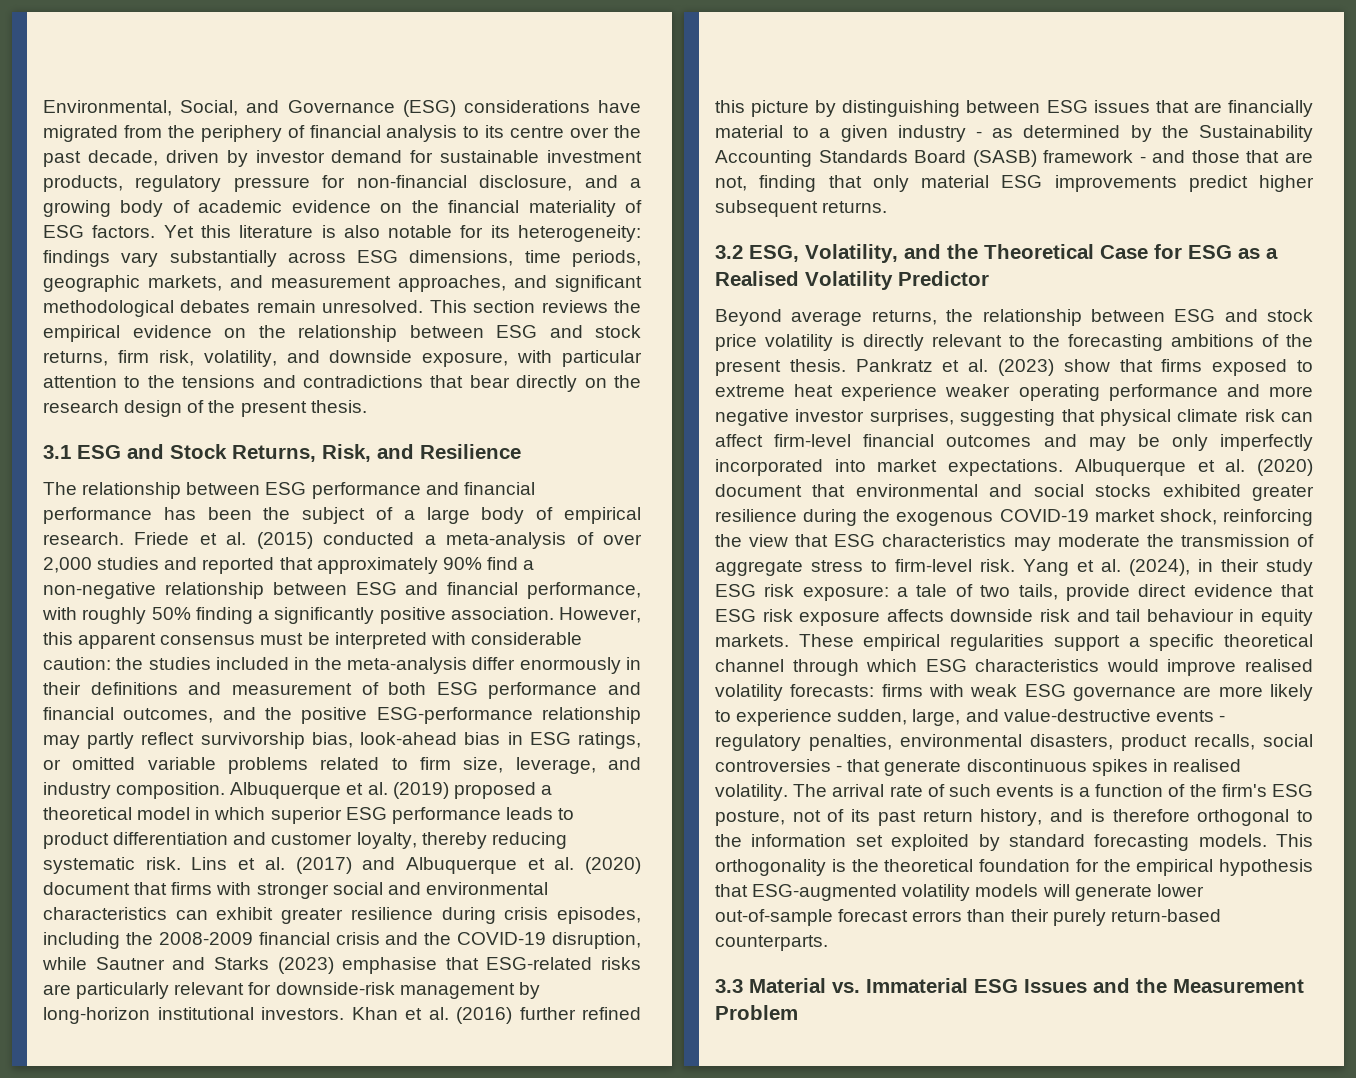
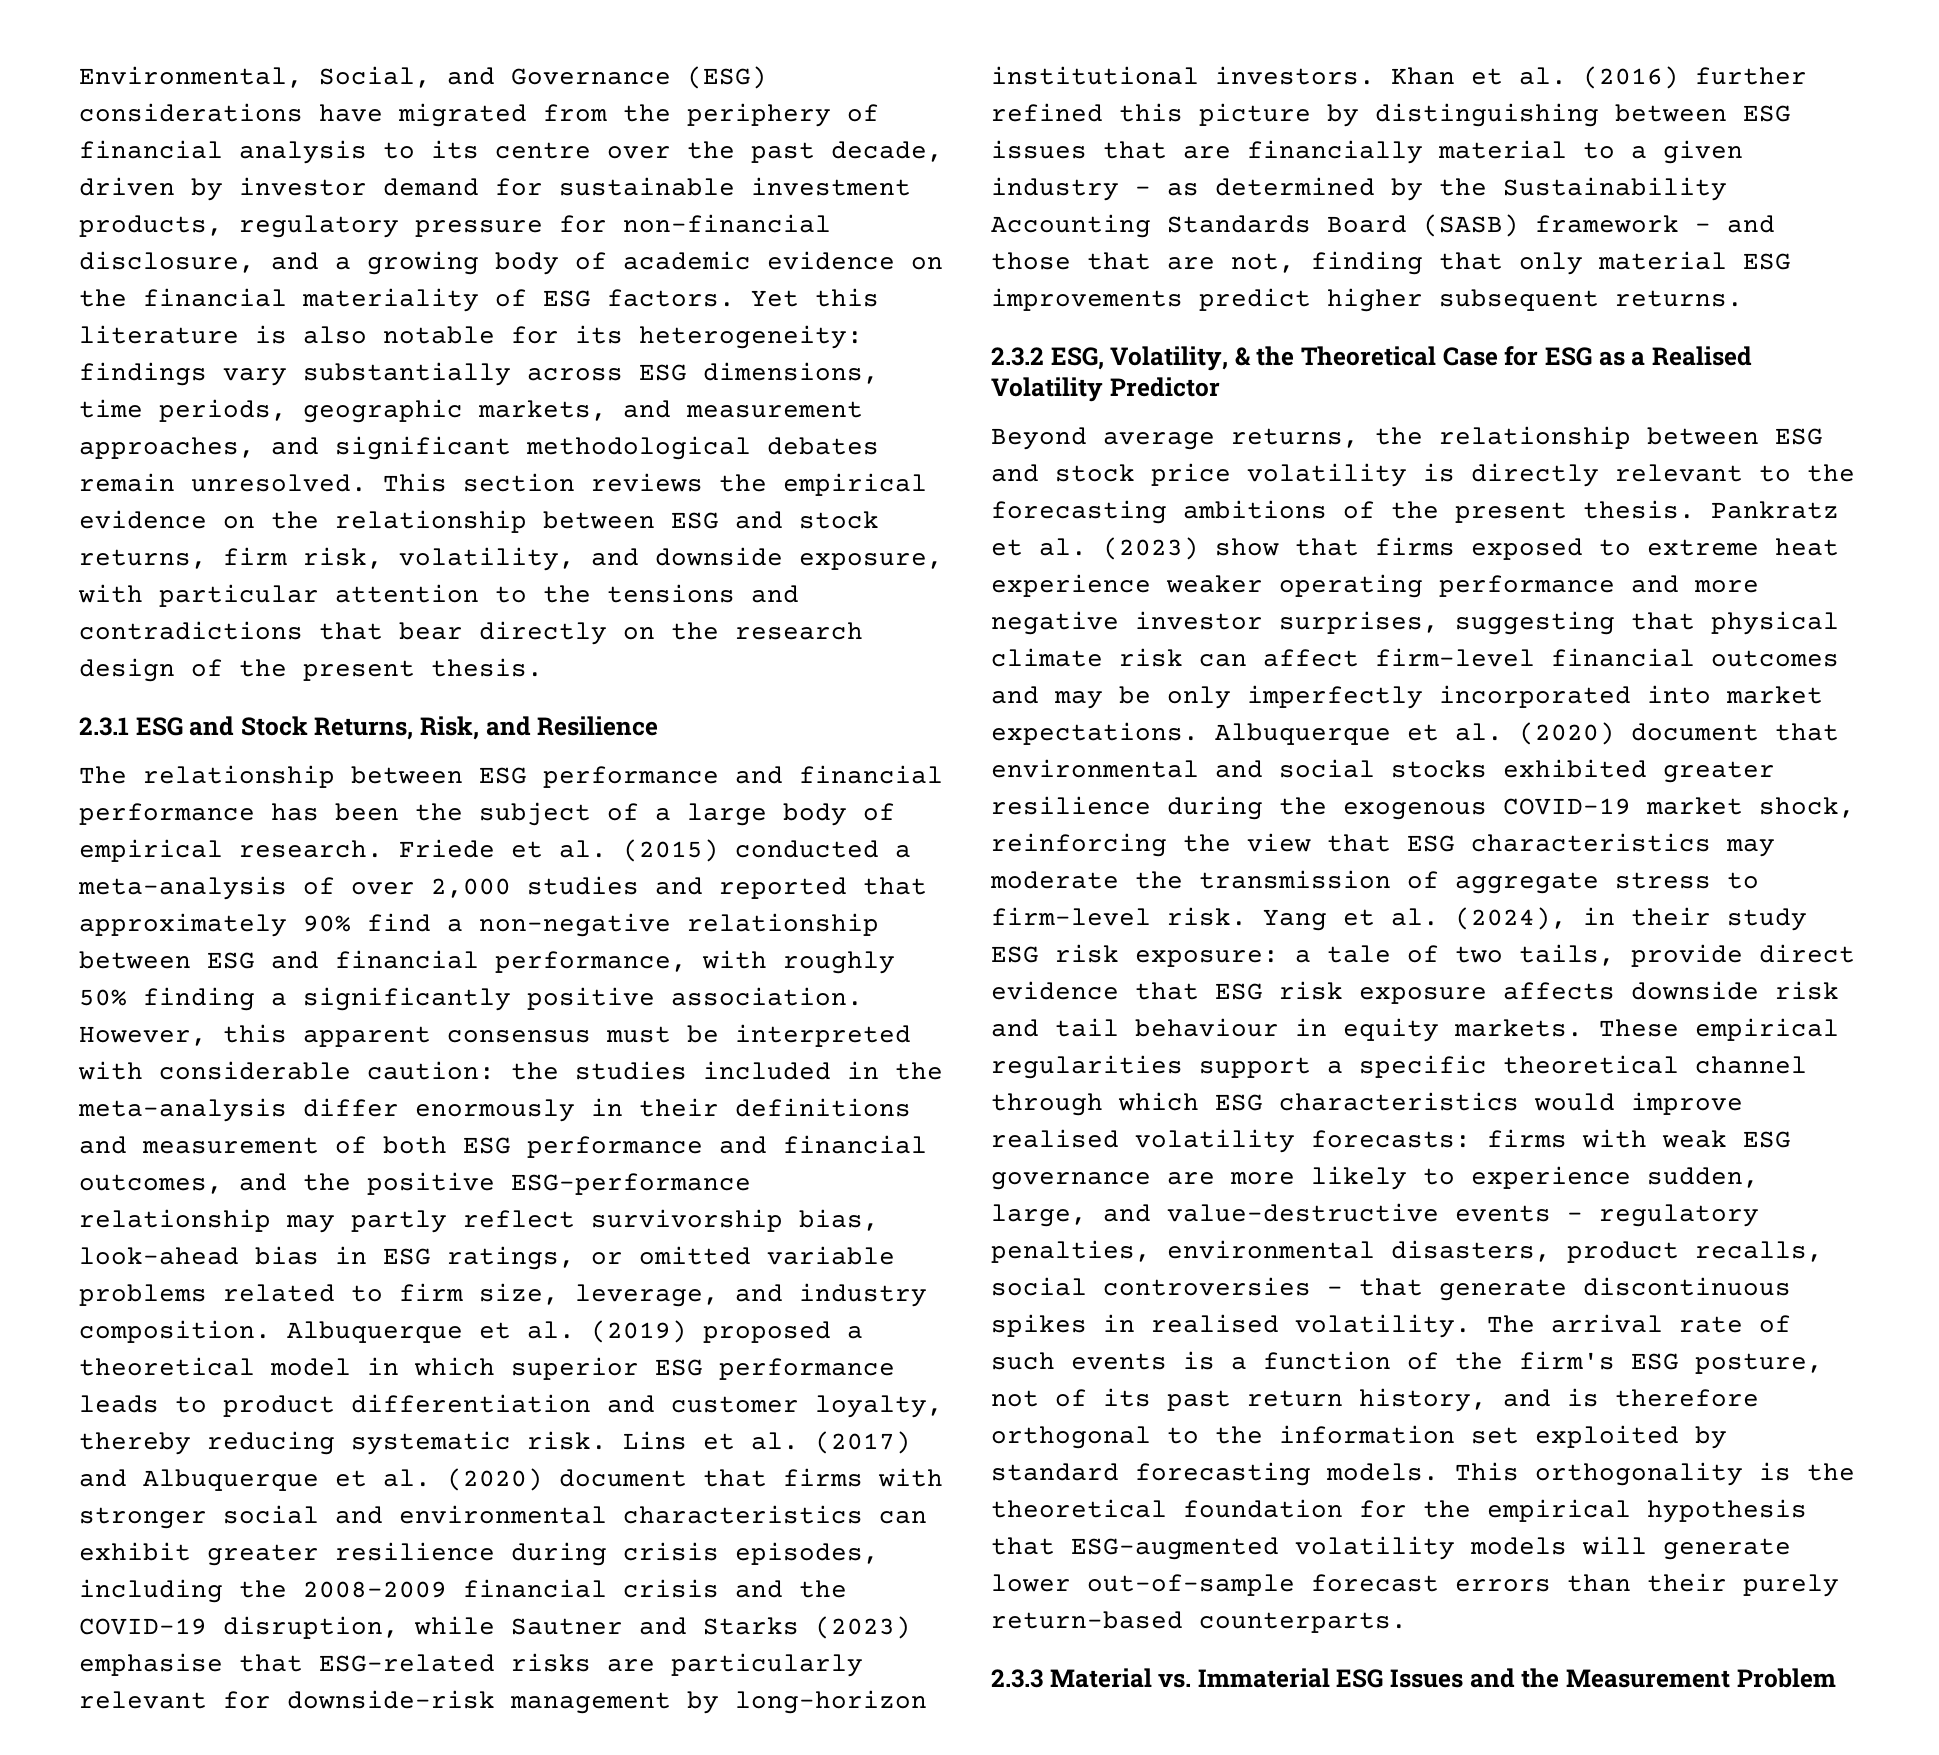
[43,445,71,459] 3.1 -> [79,717,129,736] 2.3.1
[715,245,743,259] 3.2 -> [991,347,1044,366] 2.3.2
[904,244,941,259] and -> [1234,347,1251,366] &
[715,979,743,993] 3.3 -> [991,1669,1043,1688] 2.3.3

